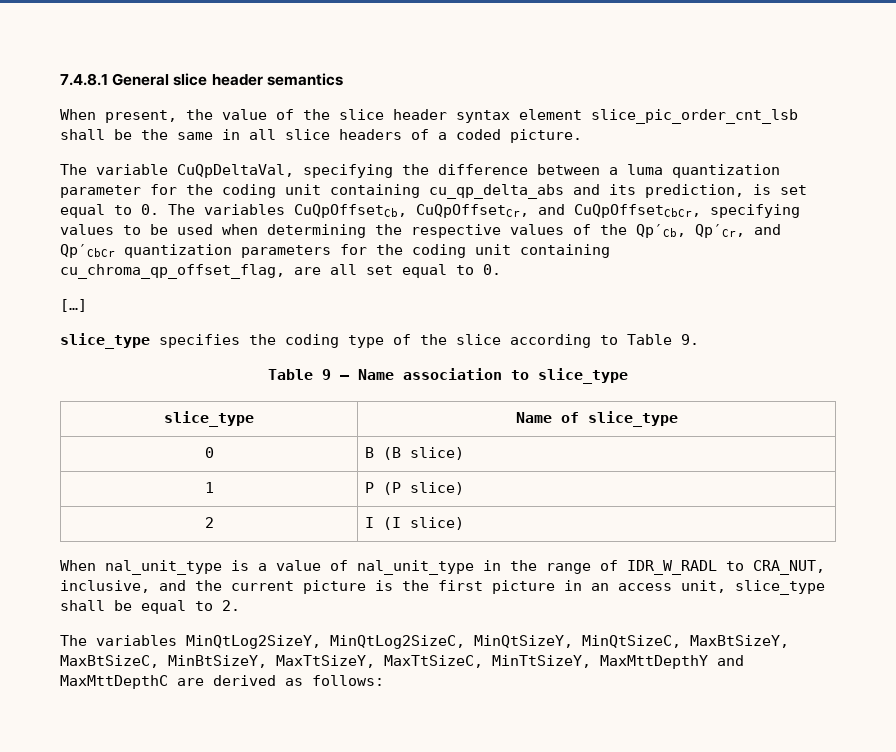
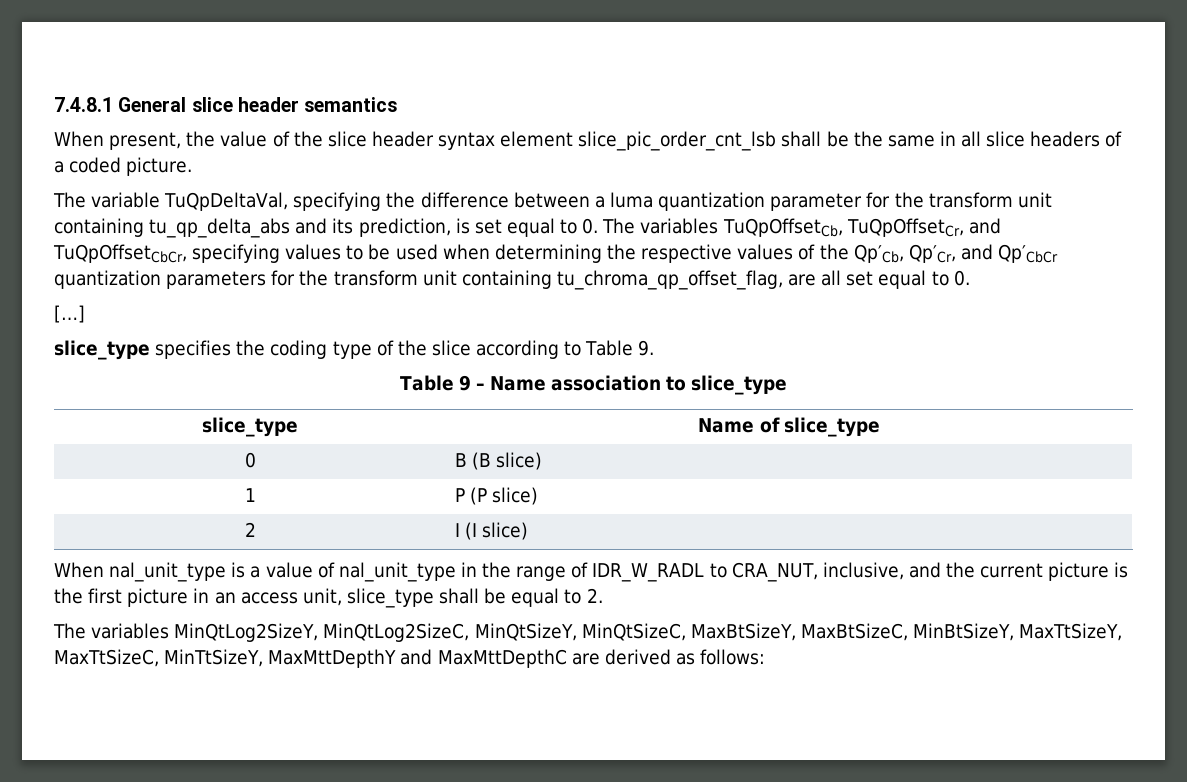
[177,164,294,178] CuQpDeltaVal, -> [164,192,289,211] TuQpDeltaVal,
[222,184,564,199] coding unit containing cu_qp_delta_abs -> [928,192,1052,208] [54,218,291,238] transform unit containing tu_qp_delta_abs
[294,204,701,218] CuQpOffsetCb, CuQpOffsetCr, and CuQpOffsetCbCr, -> [722,218,1001,237] [53,244,187,263] TuQpOffsetCb, TuQpOffsetCr, and TuQpOffsetCbCr,
[412,244,610,258] [60,264,285,279] coding unit containing cu_chroma_qp_offset_flag, -> [333,270,783,290] transform unit containing tu_chroma_qp_offset_flag,

